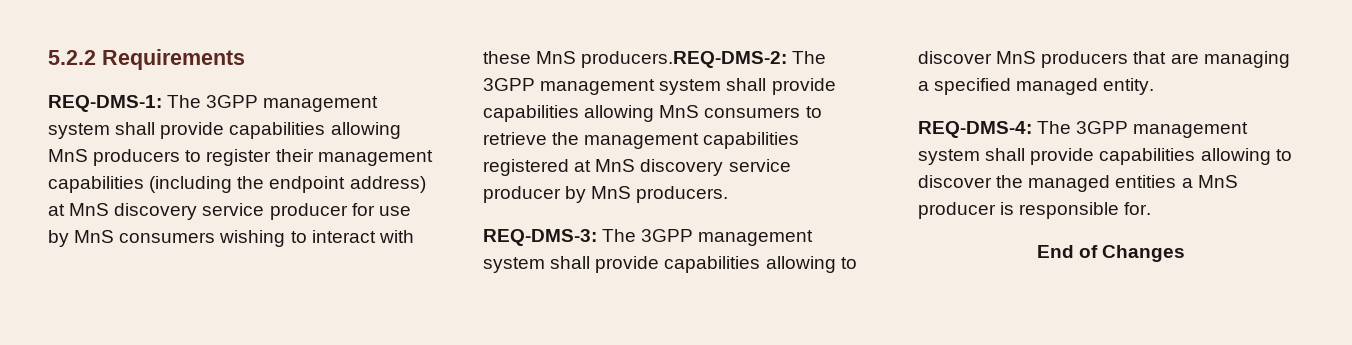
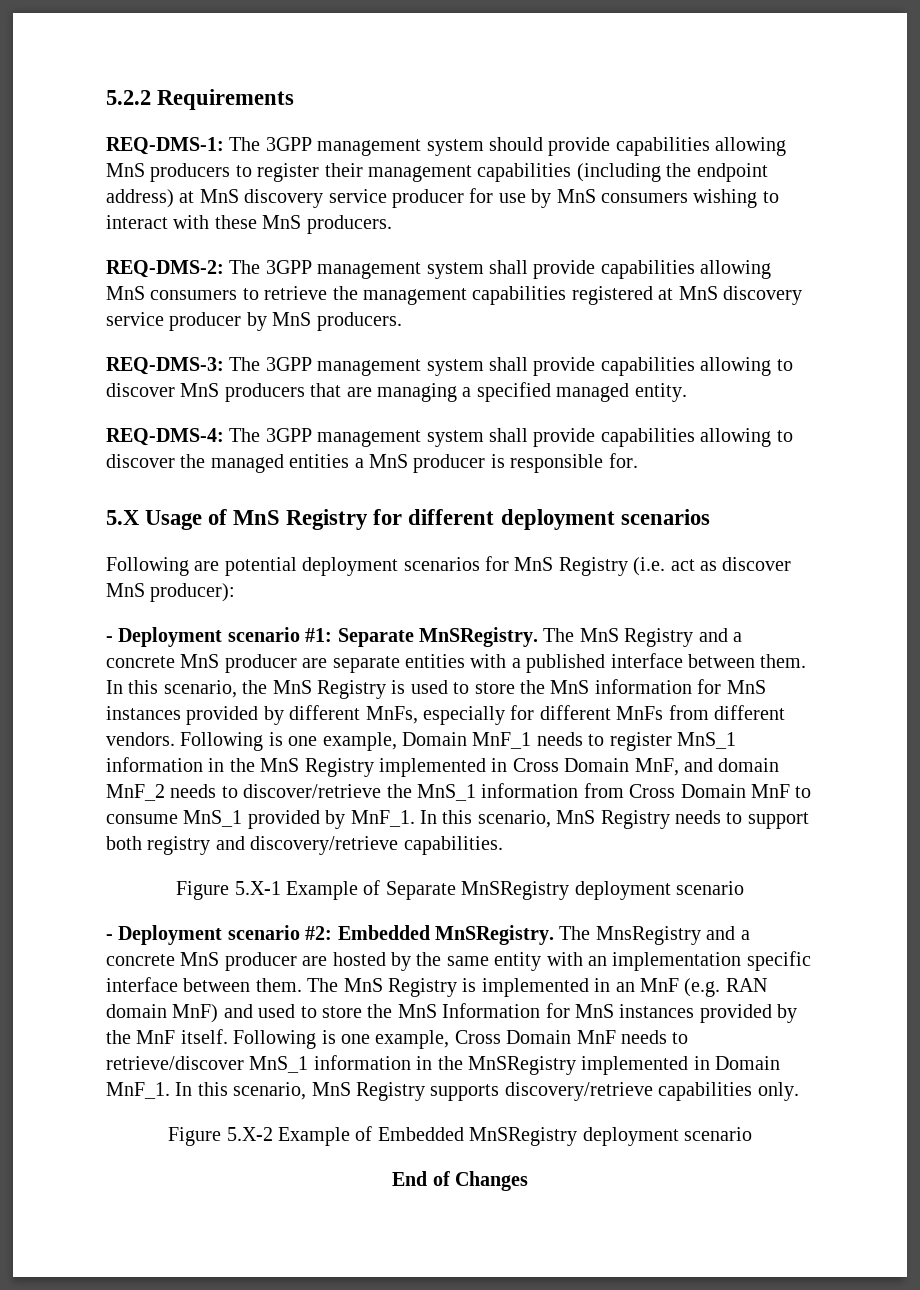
[115,122,156,135] shall -> [489,137,543,151] should
[581,51,788,68] producers.REQ-DMS-2: -> [306,215,392,234] [106,260,224,278] producers. // REQ-DMS-2:
(1152, 208) none -> [106,509,710,530] [106,556,792,576] [106,583,236,602] [106,627,742,647] [106,653,807,673] [106,679,766,699] [106,705,785,725] [106,732,736,751] [106,757,780,777] [106,783,812,801] [106,810,809,829] [106,836,503,855] [176,880,744,900] [106,925,750,945] [106,951,811,971] [106,977,767,997] [106,1003,798,1023] [106,1029,689,1049] [106,1055,781,1075] [106,1082,799,1101] [168,1126,752,1146] // 5.X Usage of MnS Registry for different deployment scenarios // Following are potential deployment scenarios for MnS Registry (i.e. act as discover MnS producer): // - Deployment scenario #1: Separate MnSRegistry. The MnS Registry and a concrete MnS producer are separate entities with a published interface between them. In this scenario, the MnS Registry is used to store the MnS information for MnS instances provided by different MnFs, especially for different MnFs from different vendors. Following is one example, Domain MnF_1 needs to register MnS_1 information in the MnS Registry implemented in Cross Domain MnF, and domain MnF_2 needs to discover/retrieve the MnS_1 information from Cross Domain MnF to consume MnS_1 provided by MnF_1. In this scenario, MnS Registry needs to support both registry and discovery/retrieve capabilities. // Figure 5.X-1 Example of Separate MnSRegistry deployment scenario // - Deployment scenario #2: Embedded MnSRegistry. The MnsRegistry and a concrete MnS producer are hosted by the same entity with an implementation specific interface between them. The MnS Registry is implemented in an MnF (e.g. RAN domain MnF) and used to store the MnS Information for MnS instances provided by the MnF itself. Following is one example, Cross Domain MnF needs to retrieve/discover MnS_1 information in the MnSRegistry implemented in Domain MnF_1. In this scenario, MnS Registry supports discovery/retrieve capabilities only. // Figure 5.X-2 Example of Embedded MnSRegistry deployment scenario

